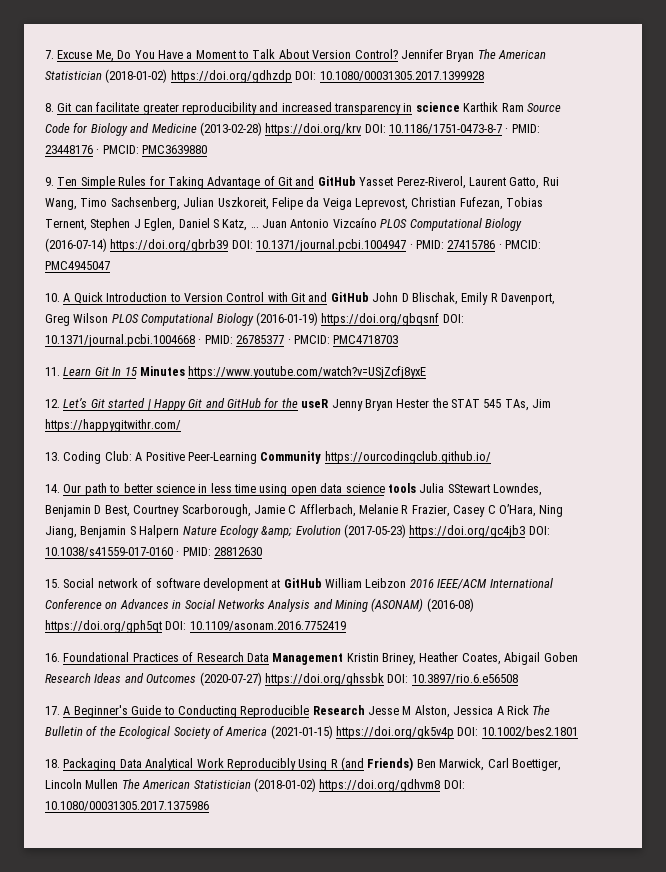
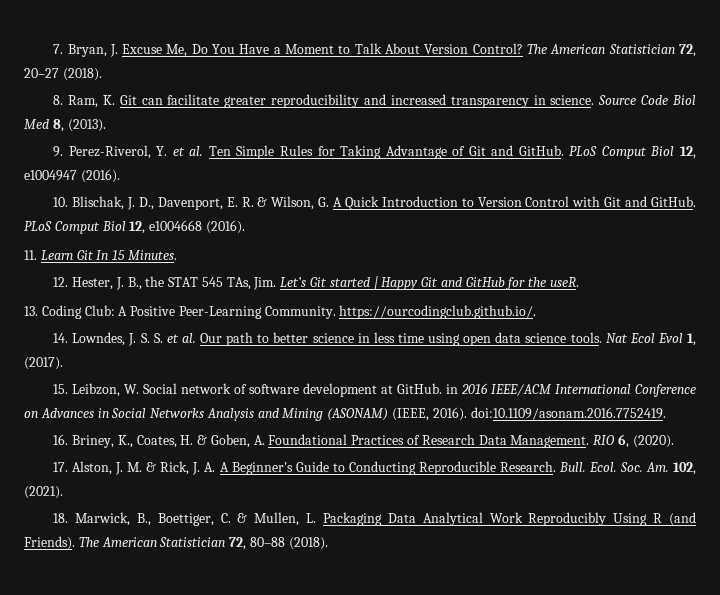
(54, 54) none -> [67,44,118,57] Bryan, J.
[400,49,546,62] [45,69,484,83] Jennifer Bryan The American Statistician (2018-01-02) https://doi.org/gdhzdp DOI: 10.1080/00031305.2017.1399928 -> [527,44,696,57] [24,68,102,81] The American Statistician 72, 20–27 (2018).
(54, 107) none -> [68,95,115,108] Ram, K.
[415,102,561,112] [45,122,540,136] [45,145,208,154] [45,177,54,186] science Karthik Ram Source Code for Biology and Medicine (2013-02-28) https://doi.org/krv DOI: 10.1186/1751-0473-8-7 · PMID: 23448176 · PMCID: PMC3639880 // 9. -> [550,95,696,105] [24,119,106,132] [53,145,204,159] science. Source Code Biol Med 8, (2013). // 9. Perez-Riverol, Y. et al.
[317,176,559,189] [45,197,544,210] [45,218,522,231] [45,238,541,252] [45,261,110,270] [45,293,60,302] GitHub Yasset Perez-Riverol, Laurent Gatto, Rui Wang, Timo Sachsenberg, Julian Uszkoreit, Felipe da Veiga Leprevost, Christian Fufezan, Tobias Ternent, Stephen J Eglen, Daniel S Katz, … Juan Antonio Vizcaíno PLOS Computational Biology (2016-07-14) https://doi.org/gbrb39 DOI: 10.1371/journal.pcbi.1004947 · PMID: 27415786 · PMCID: PMC4945047 // 10. -> [518,145,697,159] [24,169,120,183] [53,196,330,210] GitHub. PLoS Comput Biol 12, e1004947 (2016). // 10. Blischak, J. D., Davenport, E. R. & Wilson, G.
[330,292,555,305] [45,312,464,326] [45,334,399,347] GitHub John D Blischak, Emily R Davenport, Greg Wilson PLOS Computational Biology (2016-01-19) https://doi.org/gbqsnf DOI: 10.1371/journal.pcbi.1004668 · PMID: 26785377 · PMCID: PMC4718703 -> [650,196,696,207] [24,220,245,234] GitHub. PLoS Comput Biol 12, e1004668 (2016).
[139,366,427,379] Minutes https://www.youtube.com/watch?v=USjZcfj8yxE -> [127,250,177,260] Minutes.
(60, 403) none -> [71,276,277,290] Hester, J. B., the STAT 545 TAs, Jim.
[301,398,552,411] [45,419,181,432] useR Jenny Bryan Hester the STAT 545 TAs, Jim https://happygitwithr.com/ -> [550,277,580,287] useR.
[260,451,491,464] Community https://ourcodingclub.github.io/ -> [264,305,537,319] Community. https://ourcodingclub.github.io/.
(60, 488) none -> [72,332,196,346] Lowndes, J. S. S. et al.
[387,483,542,496] [45,504,564,517] [45,524,550,538] [45,547,263,557] tools Julia SStewart Lowndes, Benjamin D Best, Courtney Scarborough, Jamie C Afflerbach, Melanie R Frazier, Casey C O’Hara, Ning Jiang, Benjamin S Halpern Nature Ecology &amp; Evolution (2017-05-23) https://doi.org/gc4jb3 DOI: 10.1038/s41559-017-0160 · PMID: 28812630 -> [570,332,696,346] [24,357,63,370] tools. Nat Ecol Evol 1, (2017).
(60, 583) none -> [72,383,140,397] Leibzon, W.
[283,578,407,588] GitHub William Leibzon -> [397,383,459,394] GitHub. in
[426,598,474,612] [45,620,346,633] [45,653,60,662] (2016-08) https://doi.org/gph5qt DOI: 10.1109/asonam.2016.7752419 // 16. -> [392,407,666,421] [53,434,265,448] (IEEE, 2016). doi:10.1109/asonam.2016.7752419. // 16. Briney, K., Coates, H. & Goben, A.
[272,652,578,665] [45,672,518,686] [45,706,60,715] Management Kristin Briney, Heather Coates, Abigail Goben Research Ideas and Outcomes (2020-07-27) https://doi.org/ghssbk DOI: 10.3897/rio.6.e56508 // 17. -> [510,434,674,448] [53,461,216,475] Management. RIO 6, (2020). // 17. Alston, J. M. & Rick, J. A.
[312,705,551,718] [45,725,578,739] [45,759,60,768] Research Jesse M Alston, Jessica A Rick The Bulletin of the Ecological Society of America (2021-01-15) https://doi.org/gk5v4p DOI: 10.1002/bes2.1801 // 18. -> [499,461,696,475] [24,486,63,499] [53,512,317,526] Research. Bull. Ecol. Soc. Am. 102, (2021). // 18. Marwick, B., Boettiger, C. & Mullen, L.
[367,757,561,771] [45,778,465,792] [45,801,209,811] Friends) Ben Marwick, Carl Boettiger, Lincoln Mullen The American Statistician (2018-01-02) https://doi.org/gdhvm8 DOI: 10.1080/00031305.2017.1375986 -> [24,536,328,550] Friends). The American Statistician 72, 80–88 (2018).

